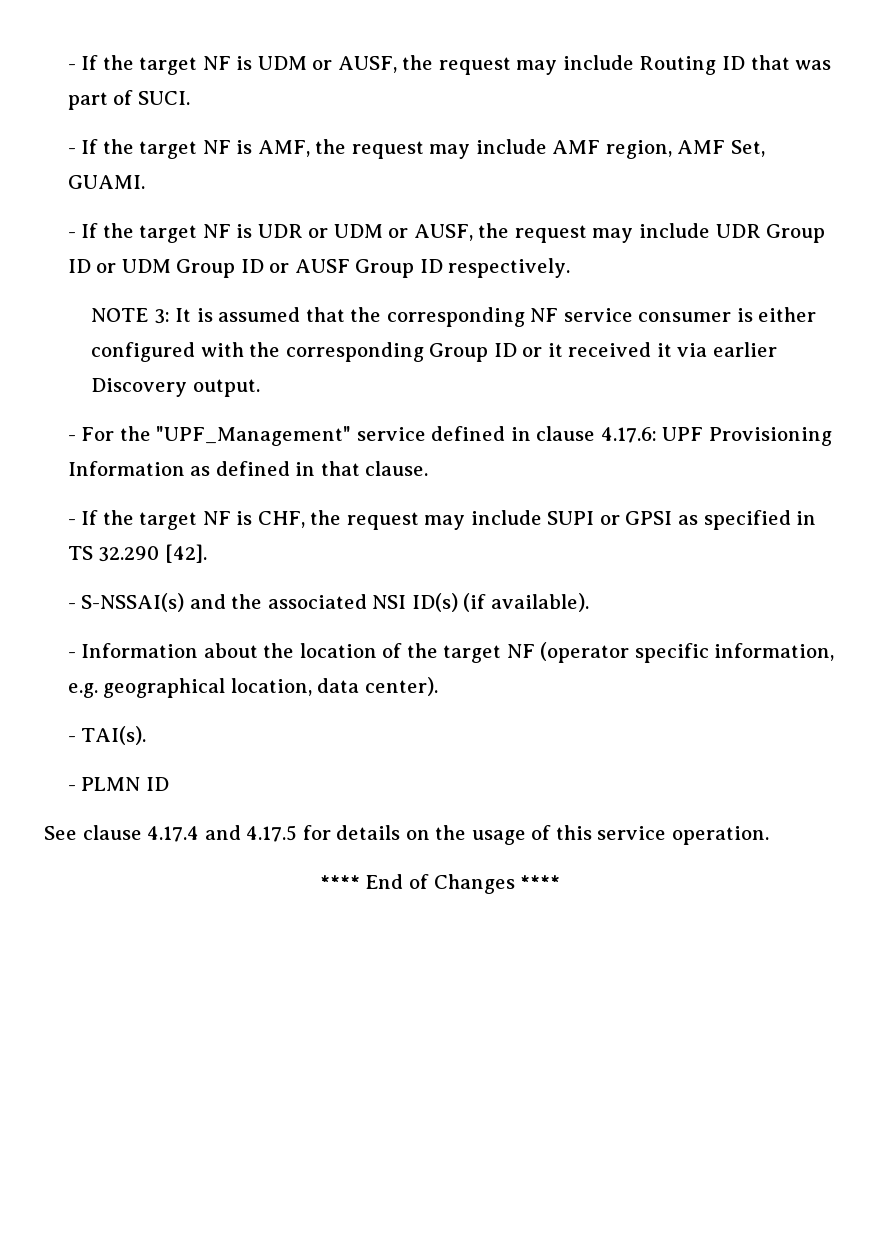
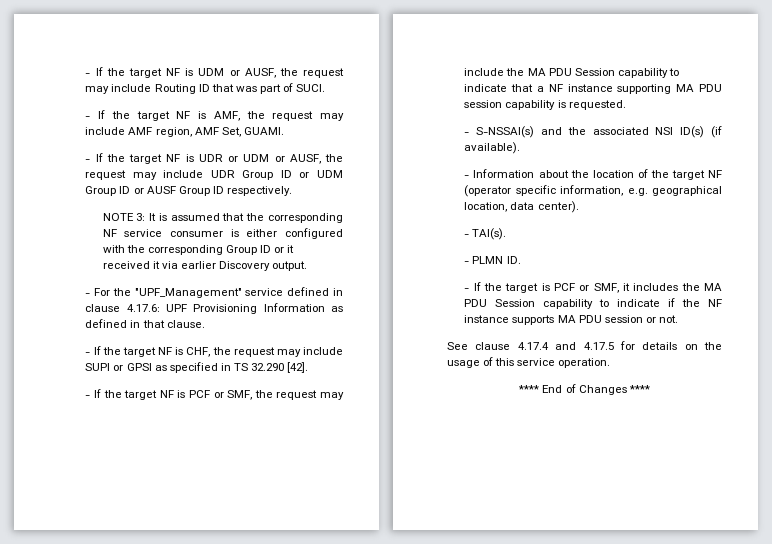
(207, 553) none -> [85,389,344,400] [464,68,679,78] [464,84,722,94] [464,100,626,110] // - If the target NF is PCF or SMF, the request may include the MA PDU Session capability to indicate that a NF instance supporting MA PDU session capability is requested.
[145,777,169,791] ID -> [506,256,521,264] [464,282,722,293] [464,298,722,309] [464,315,678,325] ID. // - If the target is PCF or SMF, it includes the MA PDU Session capability to indicate if the NF instance supports MA PDU session or not.

